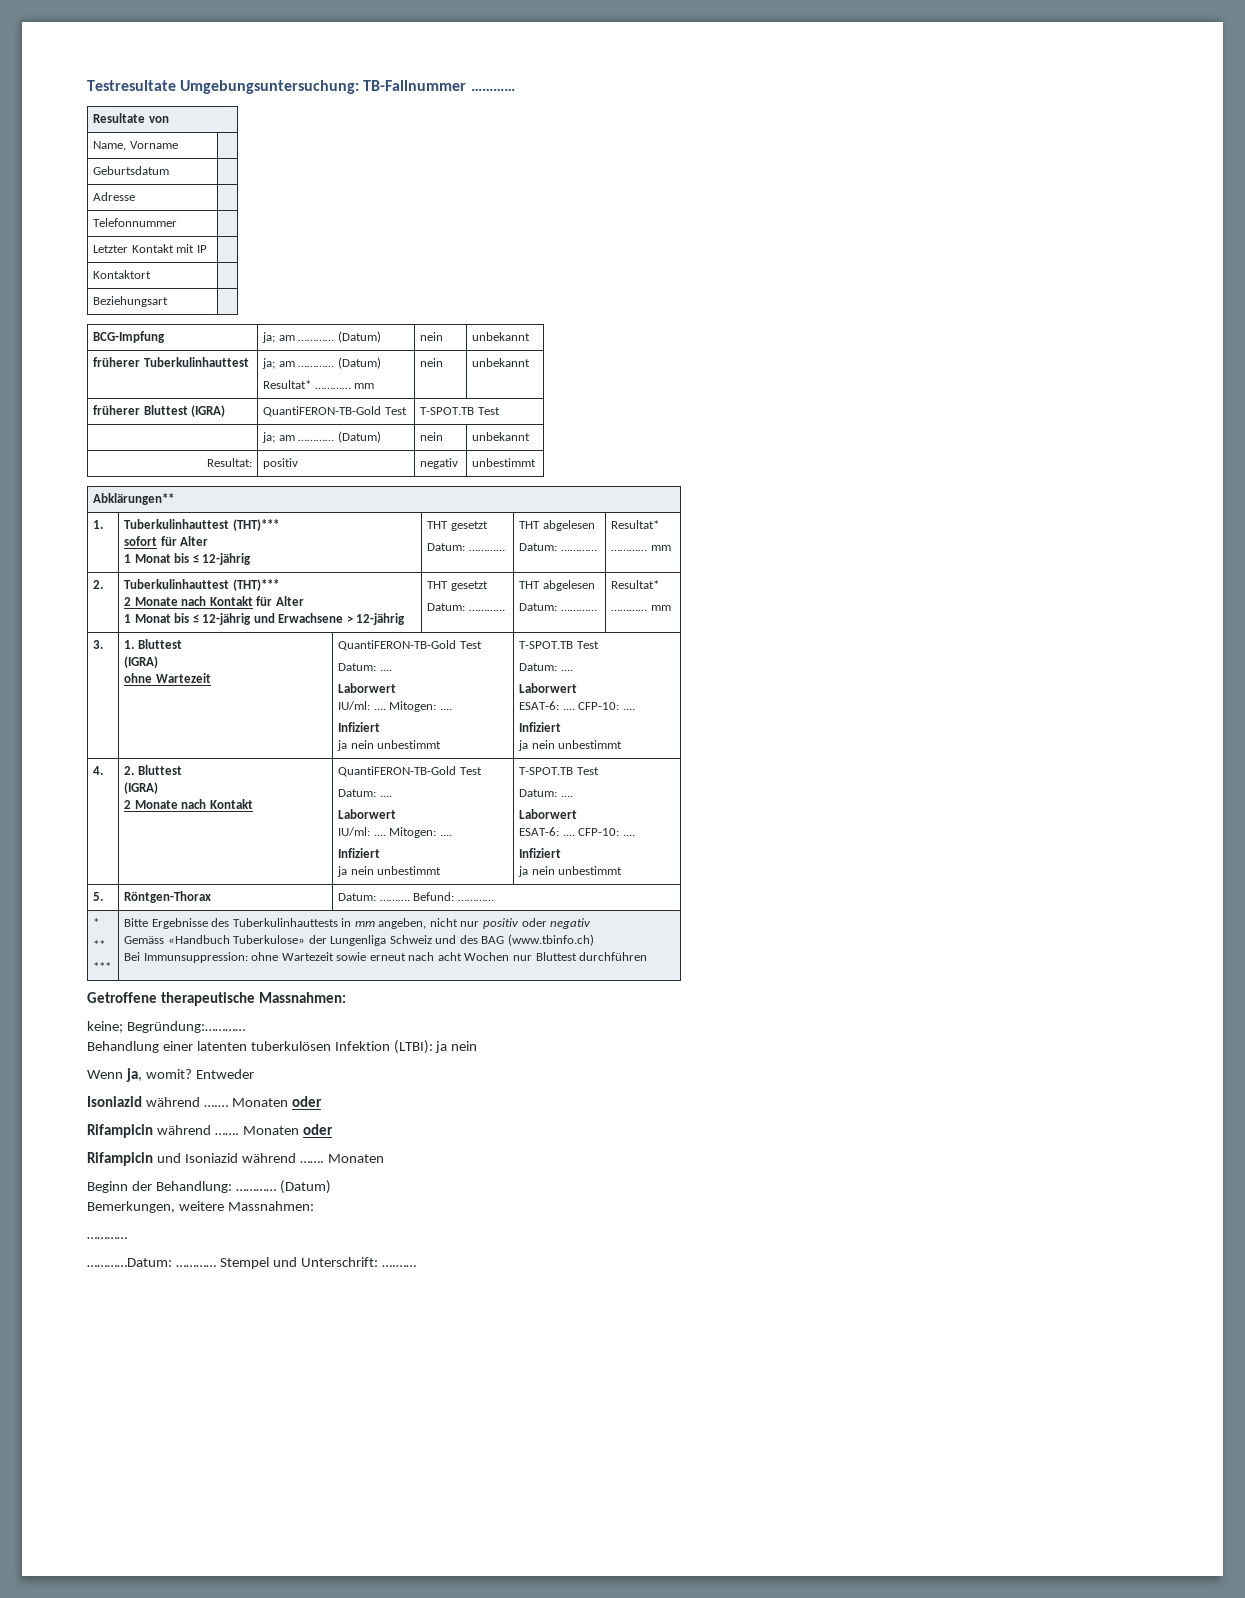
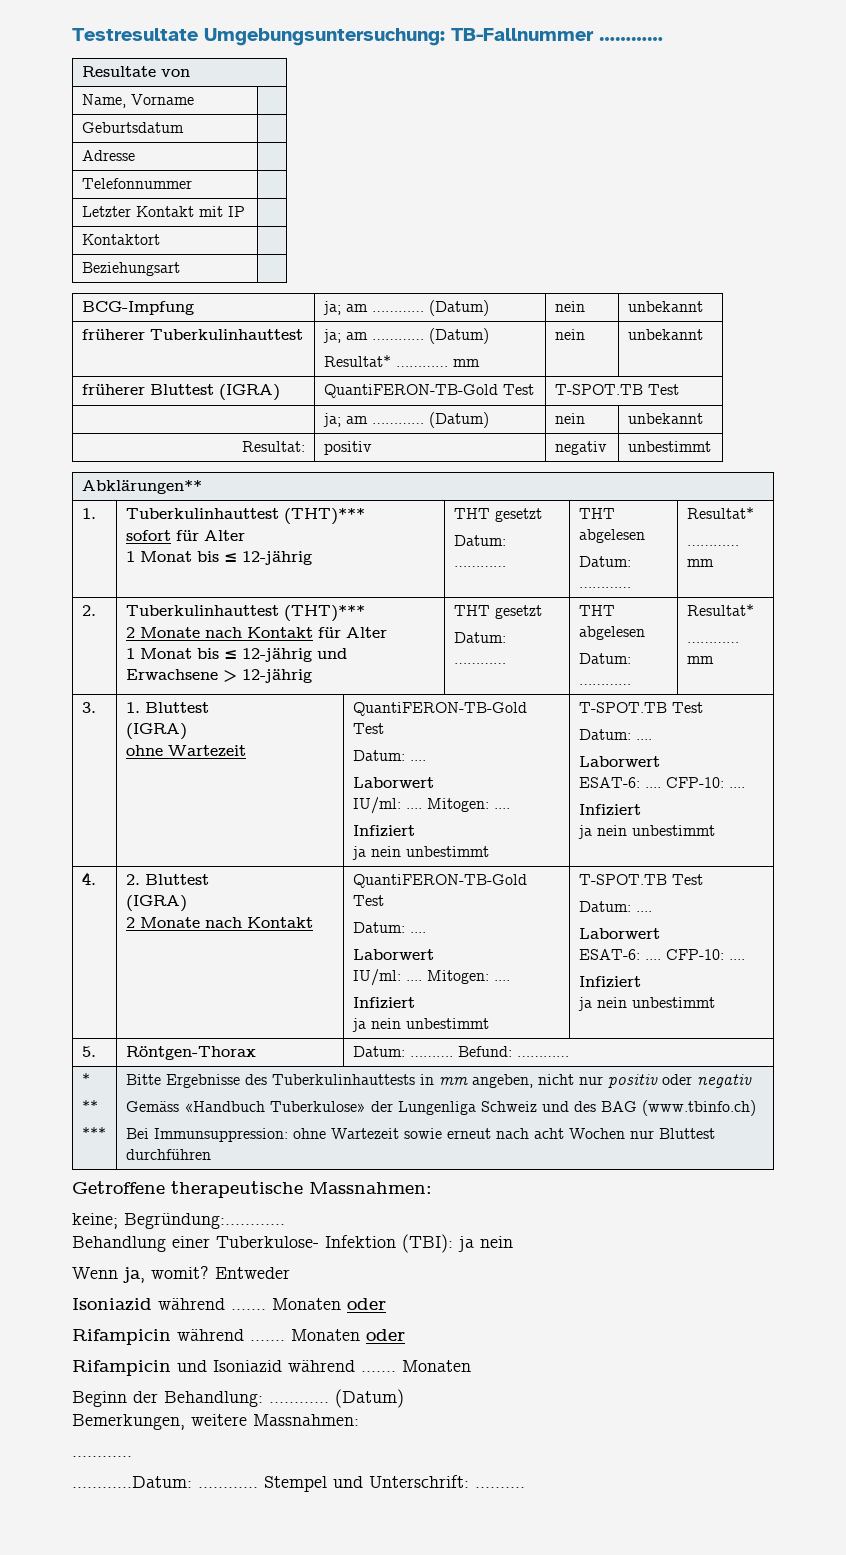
[196,1040,433,1054] latenten tuberkulösen Infektion (LTBI): -> [216,1234,453,1253] Tuberkulose- Infektion (TBI):

